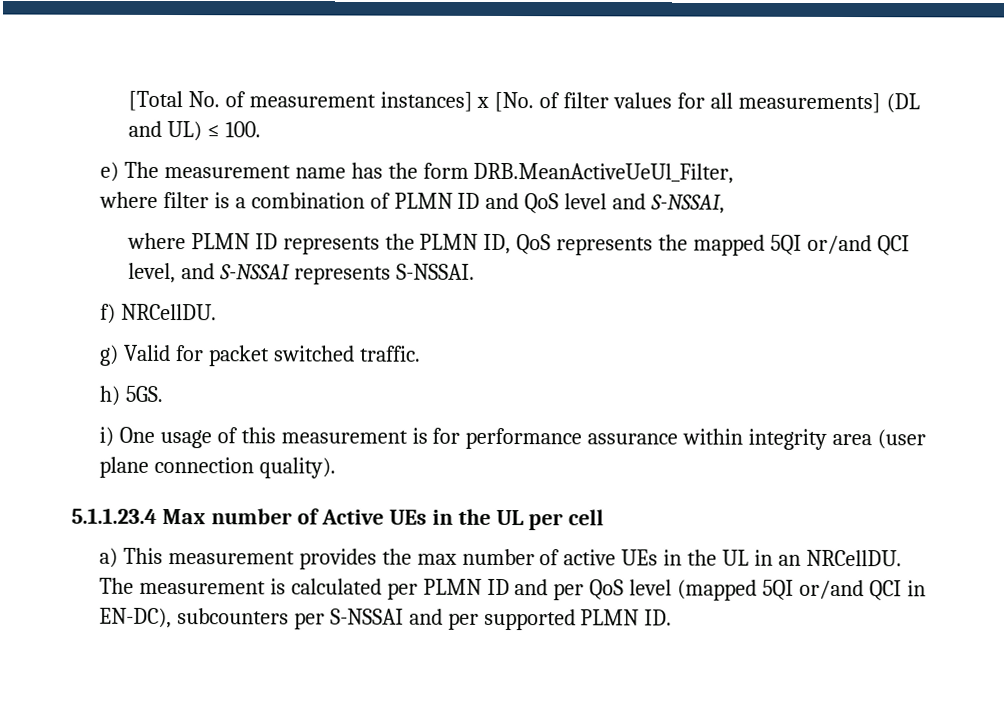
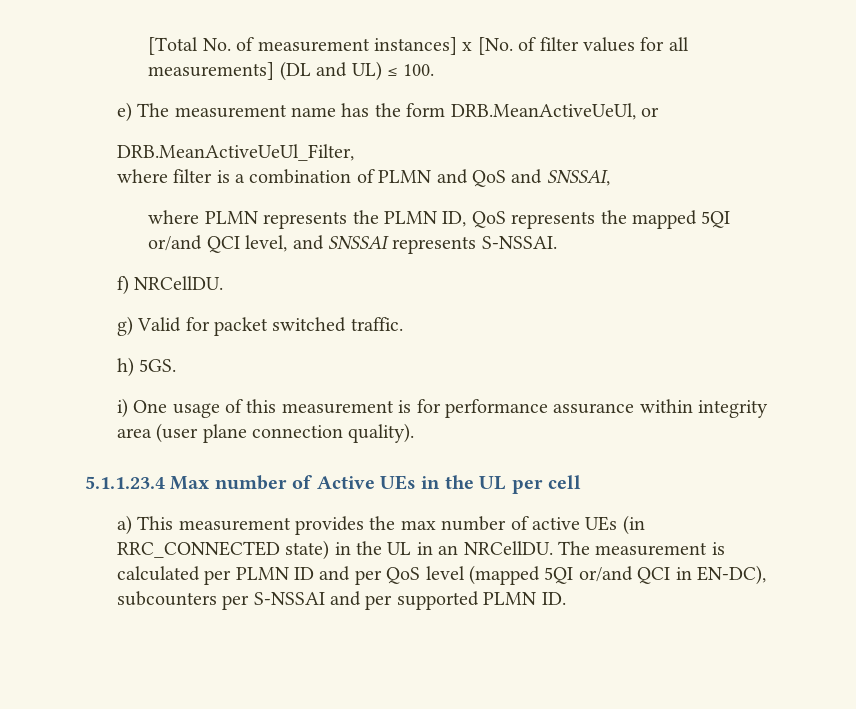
(469, 170) none -> [450,103,659,120] DRB.MeanActiveUeUl, or //
[457,192,481,209] ID -> (432, 176) none
[564,193,726,214] level and S-NSSAI, -> [511,169,610,186] and SNSSAI,
[254,233,278,250] ID -> (258, 217) none
[218,264,290,280] S-NSSAI -> [328,236,390,249] SNSSAI
(659, 557) none -> [622,515,645,535] [116,540,330,560] (in RRC_CONNECTED state)

